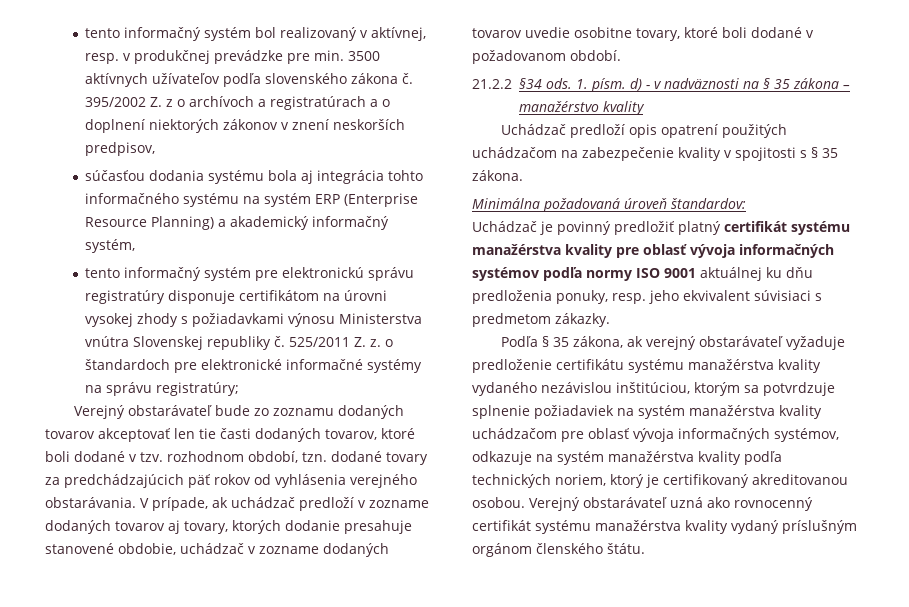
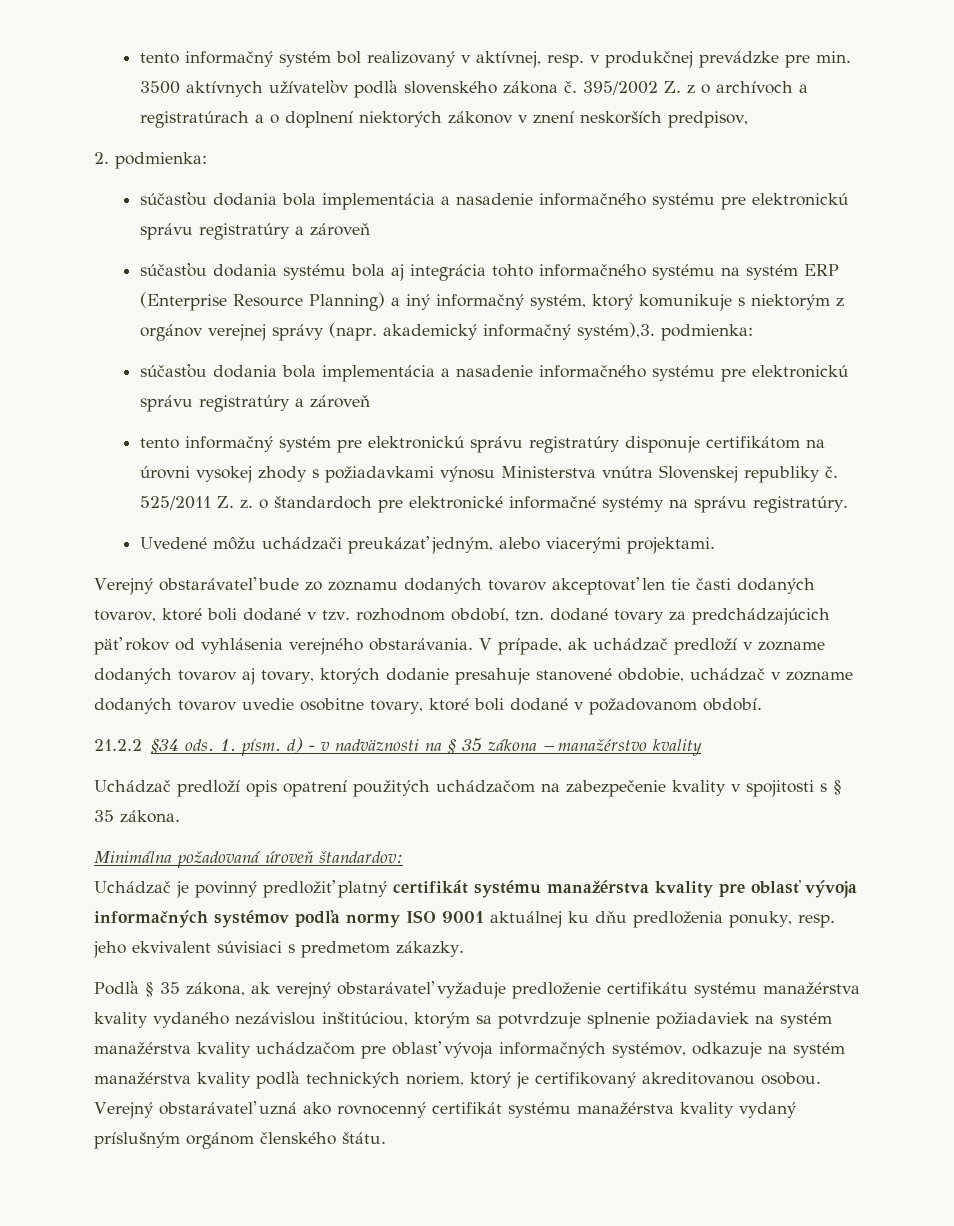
(156, 149) none -> [94,152,207,169] [139,192,849,210] [139,223,370,240] // 2. podmienka: // súčasťou dodania bola implementácia a nasadenie informačného systému pre elektronickú správu registratúry a zároveň
[230,216,390,230] [85,239,136,253] akademický informačný systém, -> [405,294,844,311] [139,322,753,341] [139,364,849,382] [139,395,370,412] iný informačný systém, ktorý komunikuje s niektorým z orgánov verejnej správy (napr. akademický informačný systém),3. podmienka: // súčasťou dodania bola implementácia a nasadenie informačného systému pre elektronickú správu registratúry a zároveň
[156,382,240,396] registratúry; -> [752,496,848,513] [139,536,715,554] registratúry. // Uvedené môžu uchádzači preukázať jedným, alebo viacerými projektami.

